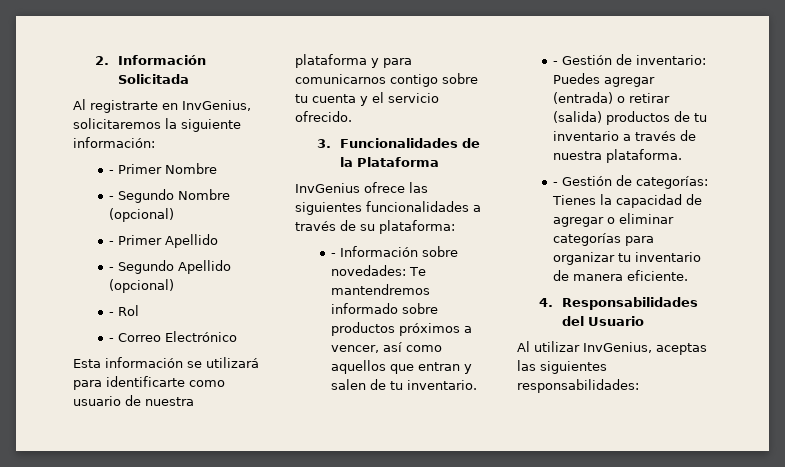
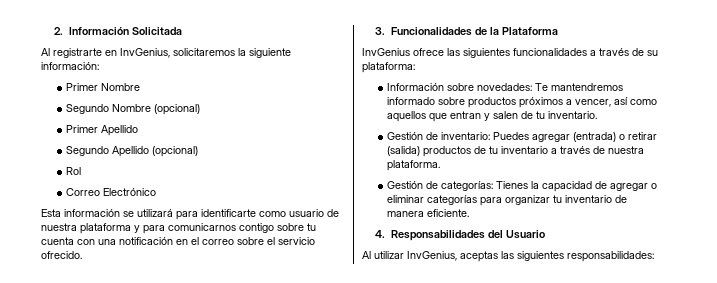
[109,170,115,174] - -> (99, 66) none
[109,196,115,200] - -> (141, 87) none
[109,241,115,245] - -> (201, 109) none
[109,267,115,271] - -> (139, 130) none
[109,312,115,316] - -> (199, 151) none
[109,338,115,342] - -> (82, 171) none
[360,96,368,106] y -> [77,237,264,245] con una notificación en el correo sobre
[331,253,337,257] - -> (415, 67) none
[553,61,559,65] - -> (598, 115) none
[553,182,559,186] - -> (441, 165) none

